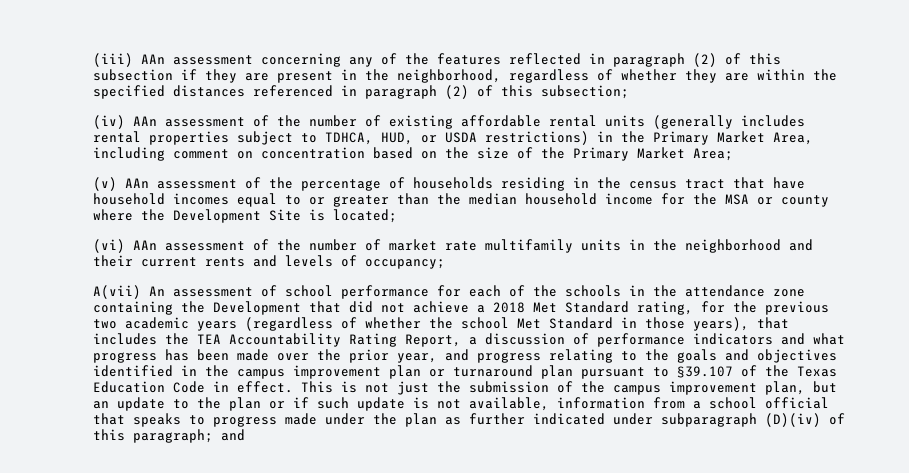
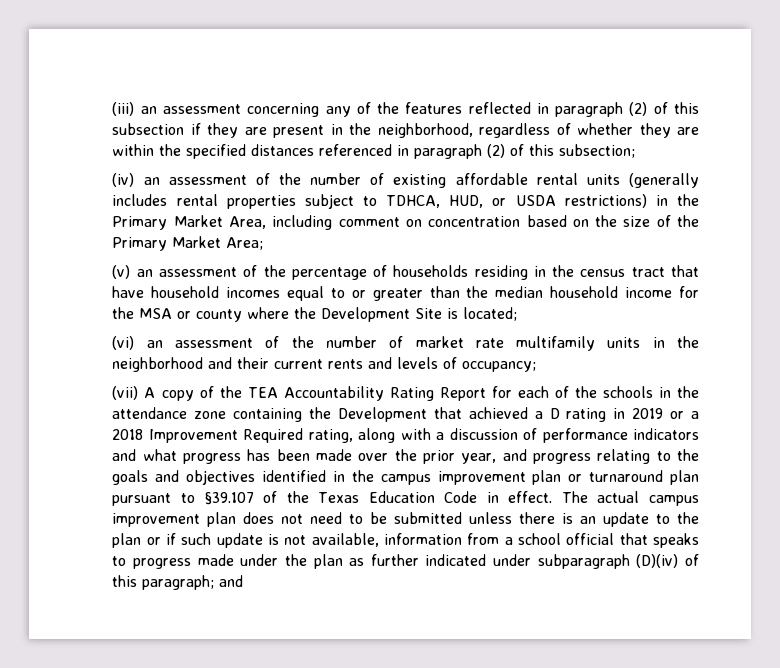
[141,54,166,64] AAn -> [140,106,157,114] an
[133,116,158,126] AAn -> [143,177,160,185] an
[125,178,150,188] AAn -> [136,269,153,277] an
[133,240,158,250] AAn -> [146,340,163,348] an
[93,285,430,299] A(vii) An assessment of school performance -> [112,386,486,401] (vii) A copy of the TEA Accountability Rating Report
[349,301,830,315] [93,317,790,331] [93,333,462,347] did not achieve a 2018 Met Standard rating, for the previous two academic years (regardless of whether the school Met Standard in those years), that includes the TEA Accountability Rating Report, -> [468,407,699,422] [112,428,431,443] achieved a D rating in 2019 or a 2018 Improvement Required rating, along with
[301,381,838,395] This is not just the submission of the campus improvement plan, but -> [561,491,699,506] [112,512,574,527] The actual campus improvement plan does not need to be submitted unless there is

